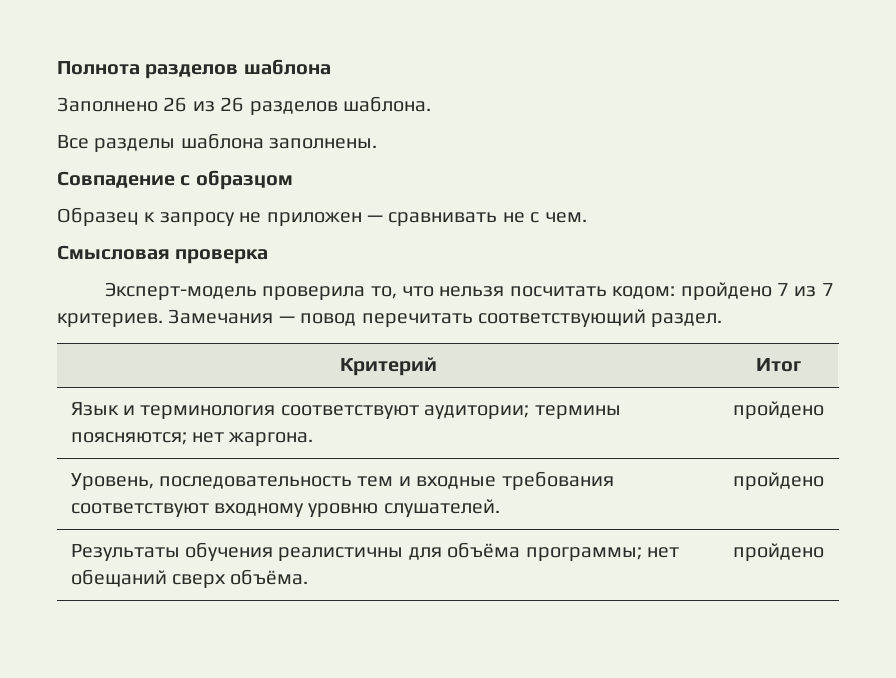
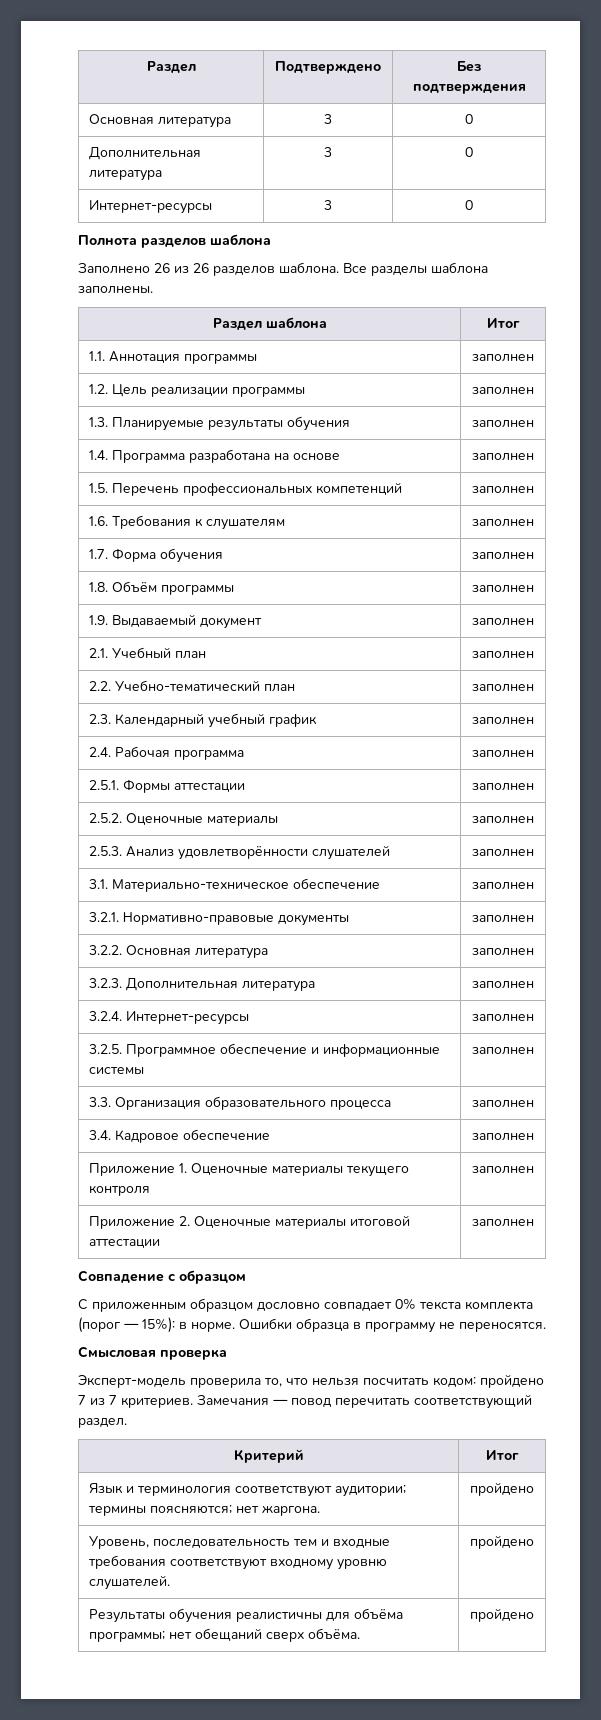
(57, 68) none -> [146,61,196,73] [275,61,381,74] [457,61,481,72] [412,83,526,94] [88,114,231,128] [324,114,332,124] [465,114,473,124] [88,147,201,160] [87,170,162,181] [324,147,332,157] [465,147,473,157] [88,199,212,214] [324,200,332,210] [465,200,473,210] Раздел | Подтверждено | Без подтверждения // Основная литература | 3 | 0 // Дополнительная литература | 3 | 0 // Интернет-ресурсы | 3 | 0 //
(431, 104) // -> (339, 268) none
[57,170,293,190] [57,207,587,226] // Совпадение с образцом // Образец к запросу не приложен — сравнивать не с чем. -> [212,317,327,330] [486,317,520,328] [88,351,257,364] [472,354,534,362] [88,384,305,397] [472,387,534,395] [88,416,350,431] [472,420,534,428] [88,449,340,463] [472,453,534,461] [88,482,402,496] [472,486,534,494] [88,515,285,530] [472,519,534,527] [88,548,223,563] [472,552,534,560] [88,581,234,595] [472,585,534,593] [88,614,262,629] [472,618,534,626] [88,647,206,659] [472,651,534,659] [88,680,295,692] [472,684,534,692] [88,713,317,728] [472,717,534,725] [88,746,244,760] [472,750,534,758] [88,779,245,793] [472,783,534,791] [88,813,278,826] [472,816,534,824] [88,845,390,860] [472,849,534,857] [88,878,380,892] [472,882,534,890] [88,912,349,926] [472,915,534,923] [88,945,268,959] [472,948,534,956] [88,978,315,992] [472,981,534,989] [88,1010,249,1025] [472,1014,534,1022] [88,1043,440,1057] [88,1067,144,1074] [472,1047,534,1055] [88,1096,391,1110] [472,1100,534,1108] [88,1129,270,1143] [472,1133,534,1141] [88,1163,409,1177] [88,1185,150,1196] [472,1166,534,1174] [88,1215,410,1229] [88,1239,160,1248] [472,1219,534,1227] [78,1270,246,1284] [78,1298,533,1312] [78,1317,546,1333] // Раздел шаблона | Итог // 1.1. Аннотация программы | заполнен // 1.2. Цель реализации программы | заполнен // 1.3. Планируемые результаты обучения | заполнен // 1.4. Программа разработана на основе | заполнен // 1.5. Перечень профессиональных компетенций | заполнен // 1.6. Требования к слушателям | заполнен // 1.7. Форма обучения | заполнен // 1.8. Объём программы | заполнен // 1.9. Выдаваемый документ | заполнен // 2.1. Учебный план | заполнен // 2.2. Учебно-тематический план | заполнен // 2.3. Календарный учебный график | заполнен // 2.4. Рабочая программа | заполнен // 2.5.1. Формы аттестации | заполнен // 2.5.2. Оценочные материалы | заполнен // 2.5.3. Анализ удовлетворённости слушателей | заполнен // 3.1. Материально-техническое обеспечение | заполнен // 3.2.1. Нормативно-правовые документы | заполнен // 3.2.2. Основная литература | заполнен // 3.2.3. Дополнительная литература | заполнен // 3.2.4. Интернет-ресурсы | заполнен // 3.2.5. Программное обеспечение и информационные системы | заполнен // 3.3. Организация образовательного процесса | заполнен // 3.4. Кадровое обеспечение | заполнен // Приложение 1. Оценочные материалы текущего контроля | заполнен // Приложение 2. Оценочные материалы итоговой аттестации | заполнен // Совпадение с образцом // С приложенным образцом дословно совпадает 0% текста комплекта (порог — 15%): в норме. Ошибки образца в программу не переносятся.

